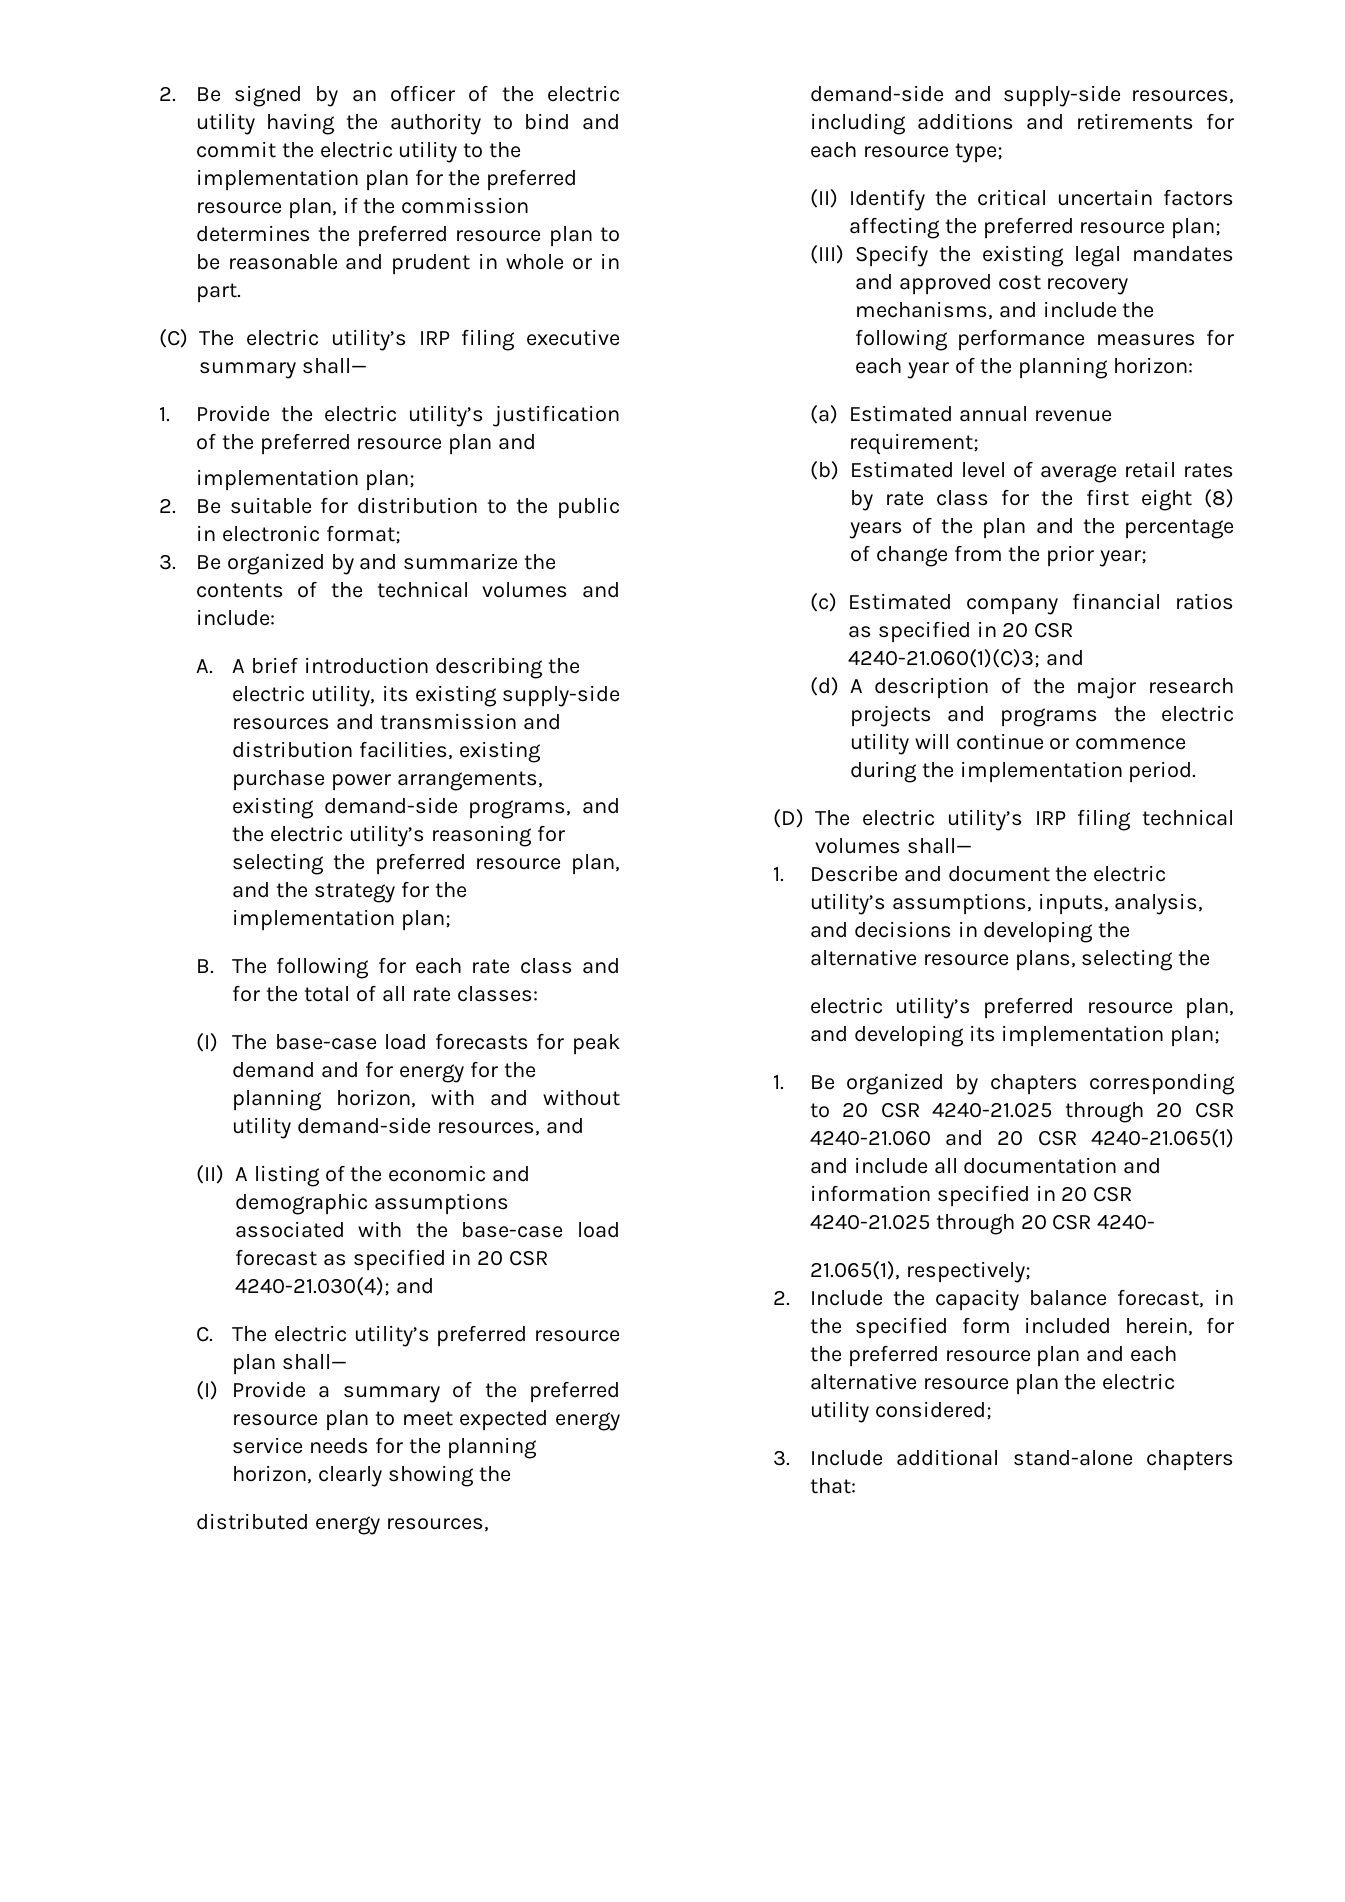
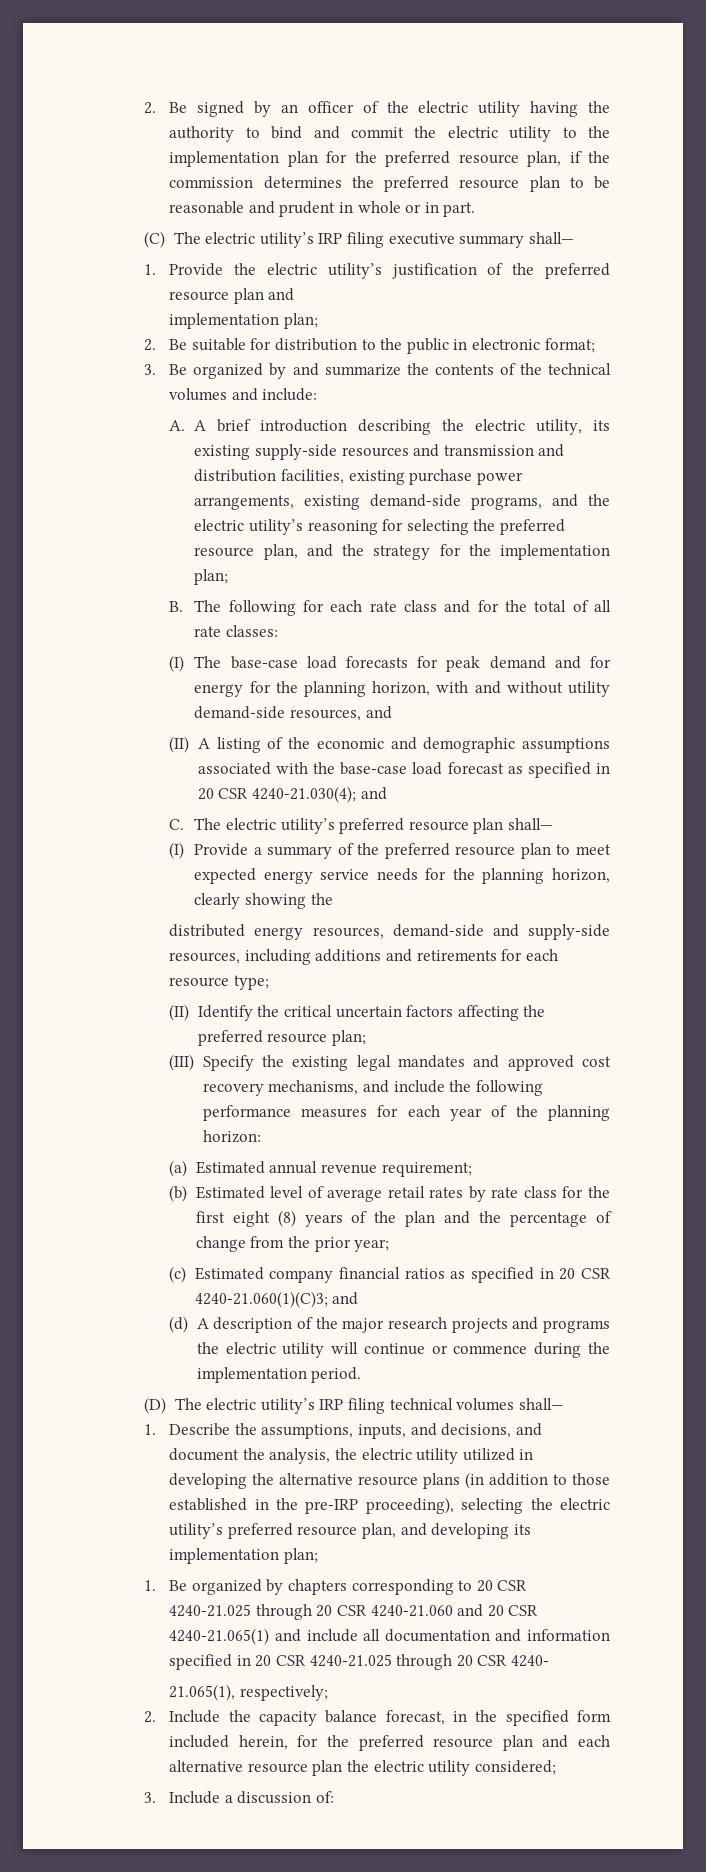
[903,865,1167,882] [809,893,1204,915] [809,921,952,938] and document the electric utility’s assumptions, inputs, analysis, and decisions -> [234,1423,542,1439] [169,1448,515,1464] the assumptions, inputs, and decisions, and document the analysis, the electric utility utilized
[1014,949,1211,971] plans, selecting the // -> [423,1472,610,1489] [169,1497,553,1514] plans (in addition to those established in the pre-IRP proceeding), selecting the
[896,1449,1234,1471] [809,1478,856,1494] additional stand-alone chapters that: -> [224,1791,335,1804] a discussion of:

